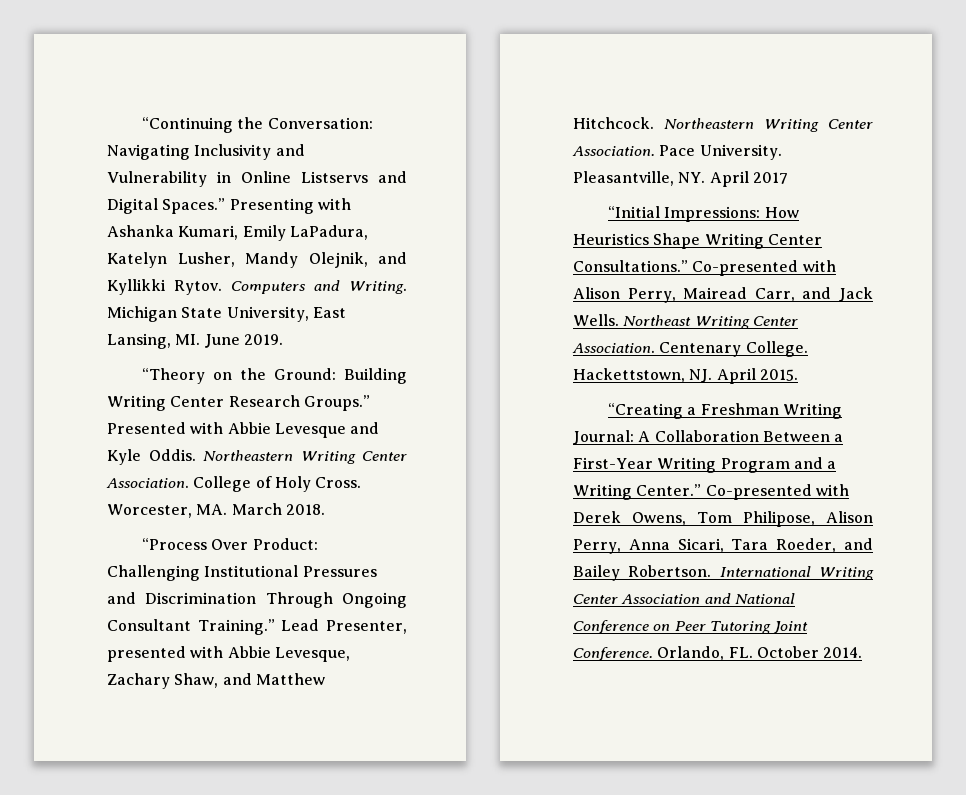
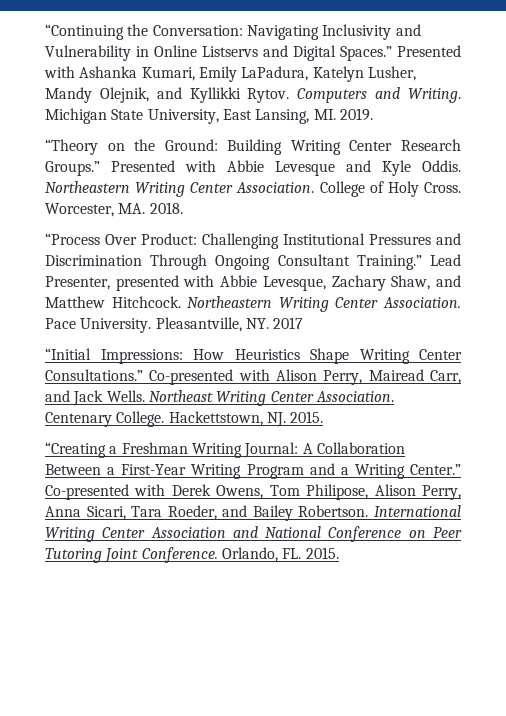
[229,198,314,214] Presenting -> [397,45,461,57] Presented
[204,334,240,348] June -> (336, 114) none
[231,503,282,515] March -> (146, 208) none
[709,171,749,187] April -> (269, 323) none
[716,368,756,384] April -> (286, 419) none
[756,646,863,658] October 2014. -> [305,547,339,559] 2015.

